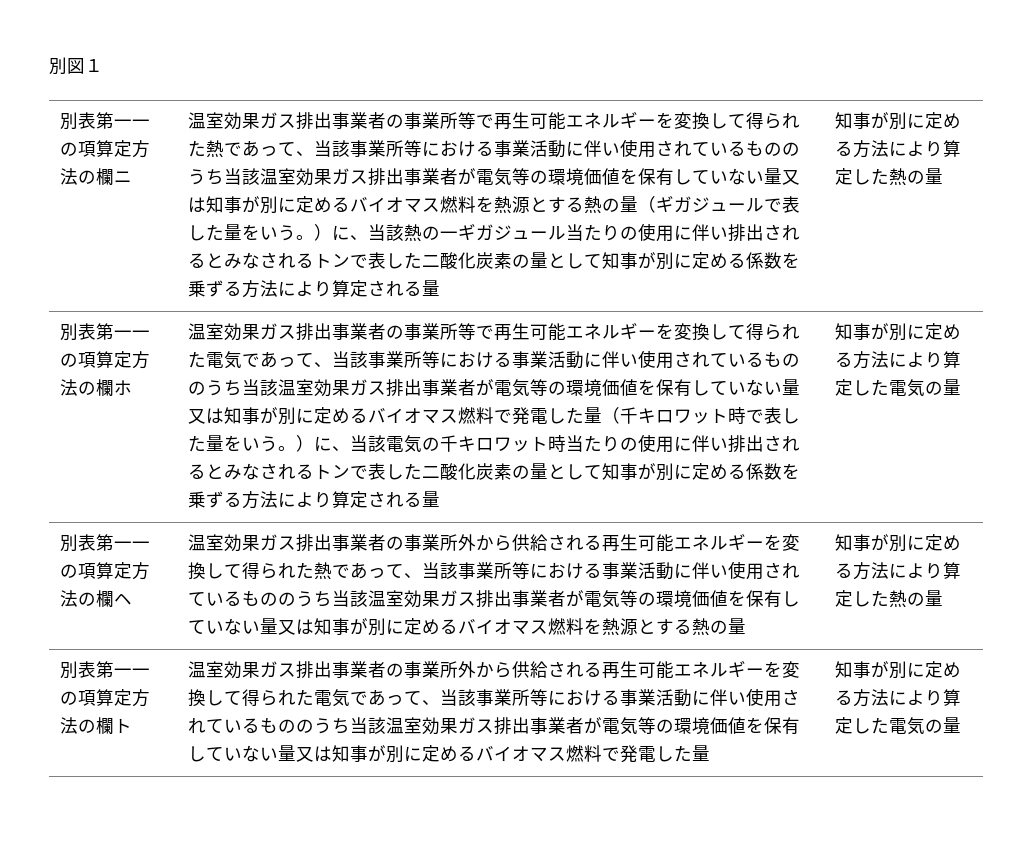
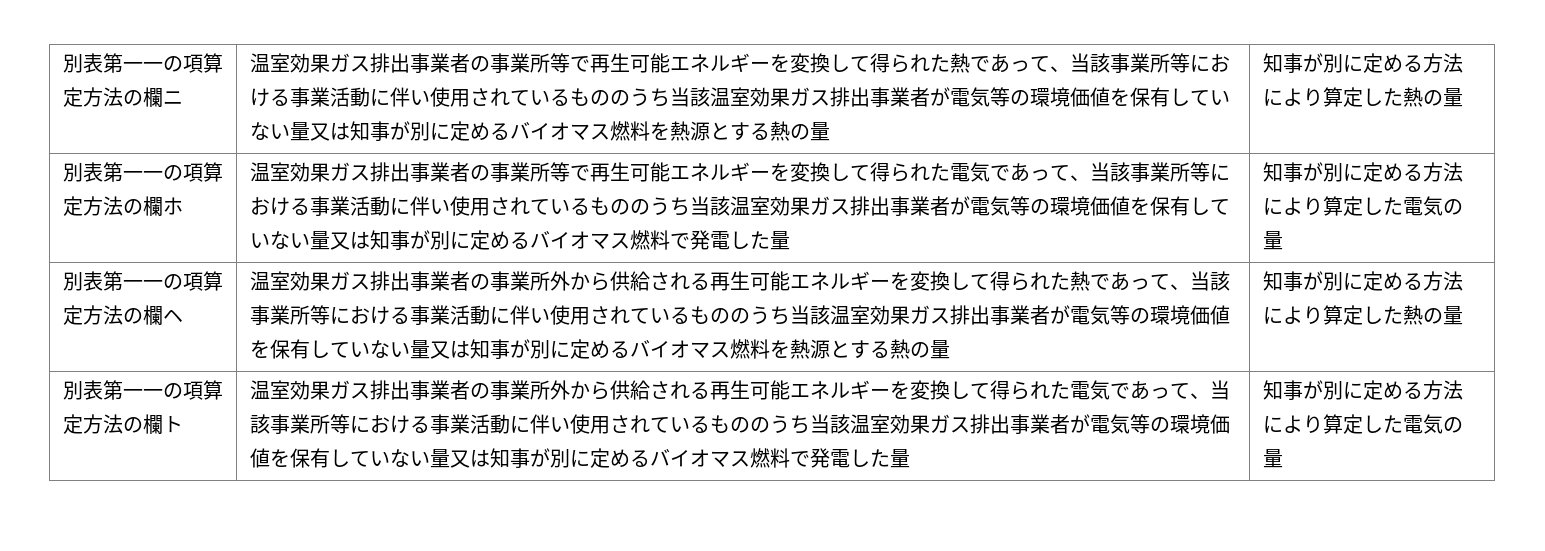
[49,57,103,75] [60,112,79,130] 別図１ // 別 -> [62,53,83,73] 別
[638,196,801,213] [188,223,801,242] [188,252,801,270] [188,280,441,298] （ギガジュールで表した量をいう。）に、当該熱の一ギガジュール当たりの使用に伴い排出されるとみなされるトンで表した二酸化炭素の量として知事が別に定める係数を乗ずる方法により算定される量 -> (830, 131) none
[602,407,801,424] [188,434,801,453] [188,463,801,481] [188,491,441,509] （千キロワット時で表した量をいう。）に、当該電気の千キロワット時当たりの使用に伴い排出されるとみなされるトンで表した二酸化炭素の量として知事が別に定める係数を乗ずる方法により算定される量 -> (790, 240) none

